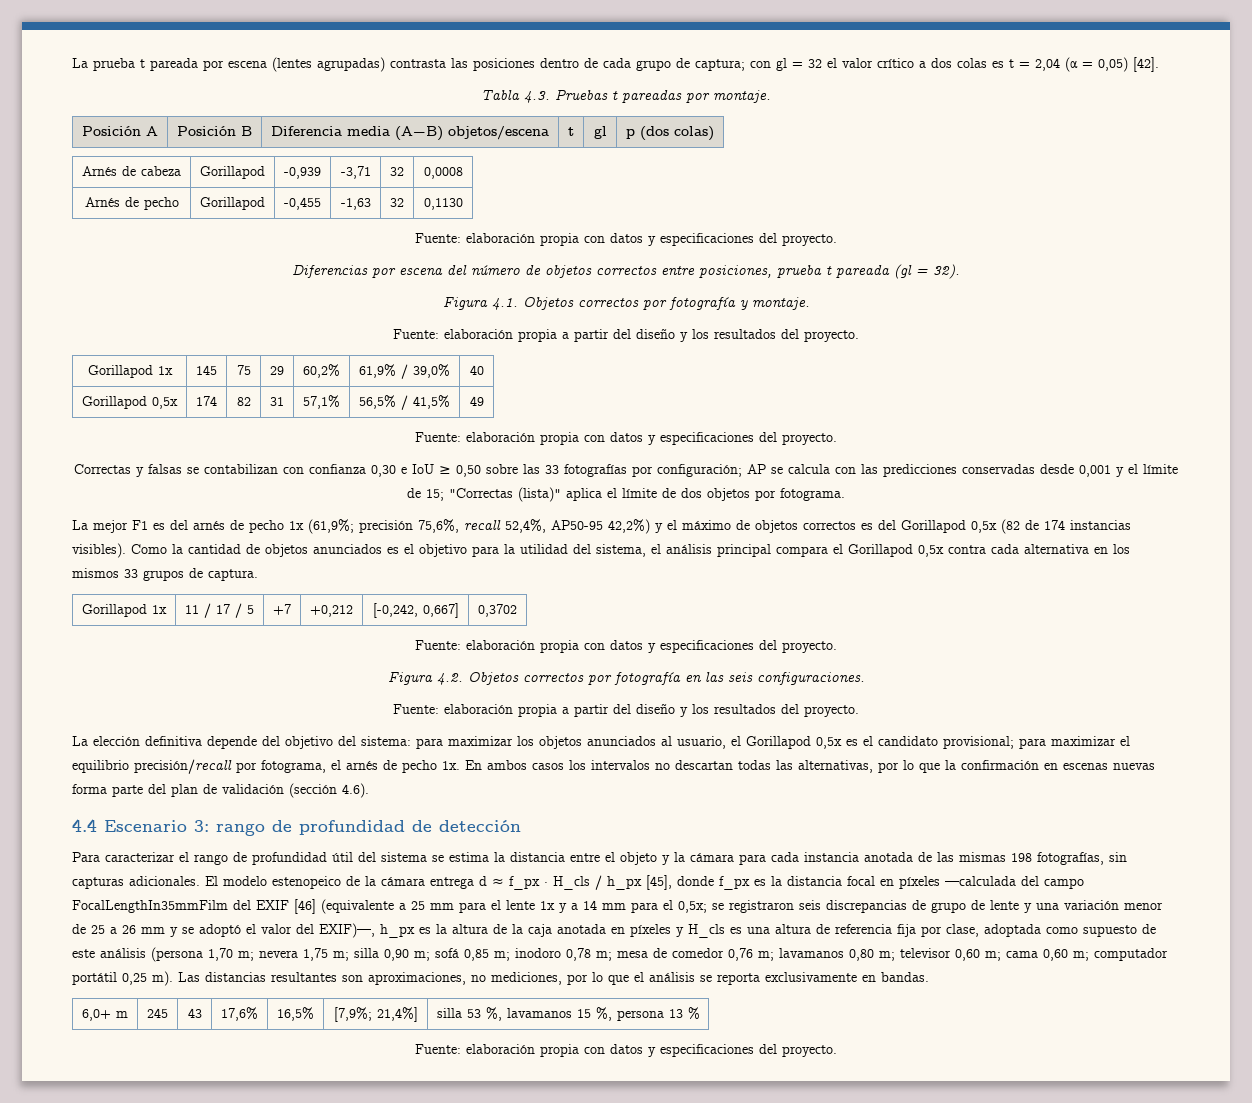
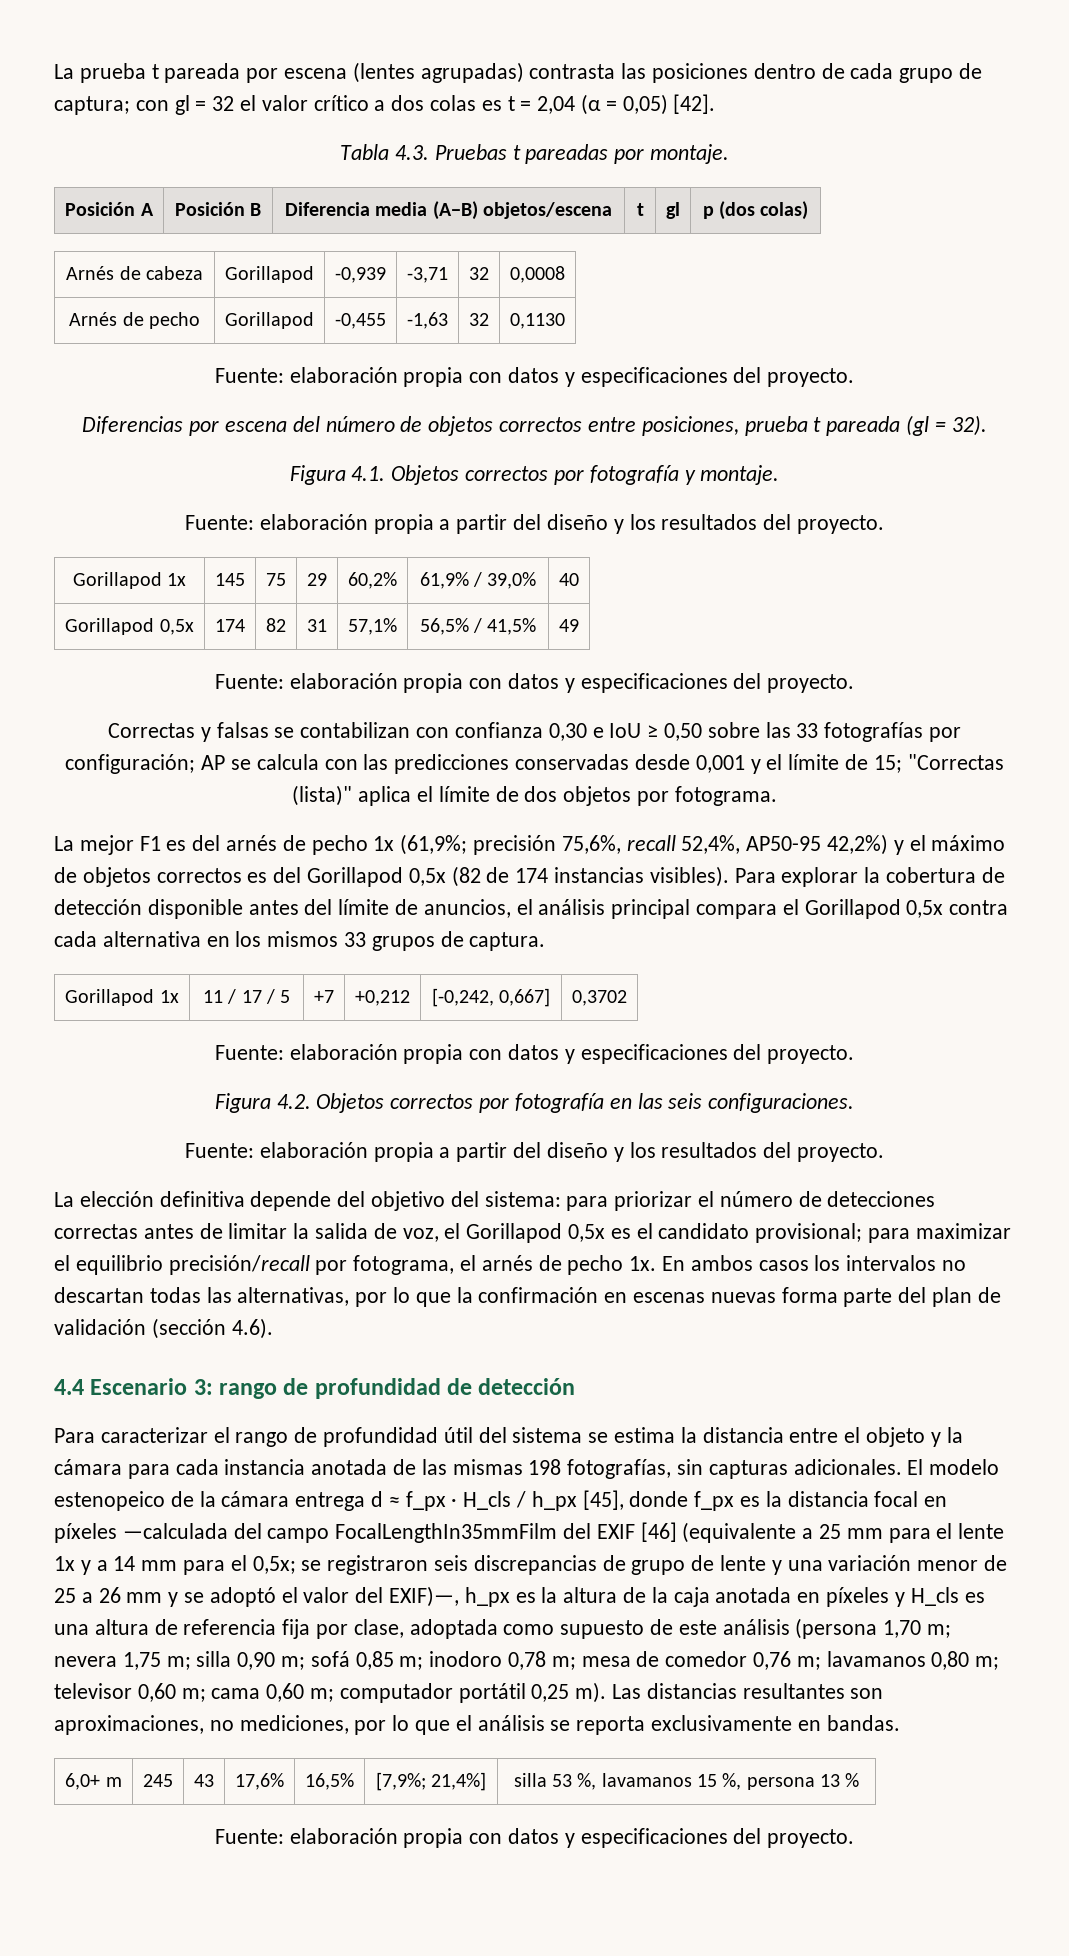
[131,544,646,557] Como la cantidad de objetos anunciados es el objetivo para la utilidad del sistema, -> [734,867,1005,887] [54,899,511,919] Para explorar la cobertura de detección disponible antes del límite de anuncios,
[448,736,726,749] maximizar los objetos anunciados al usuario, -> [614,1191,936,1211] [54,1223,439,1242] priorizar el número de detecciones correctas antes de limitar la salida de voz,

